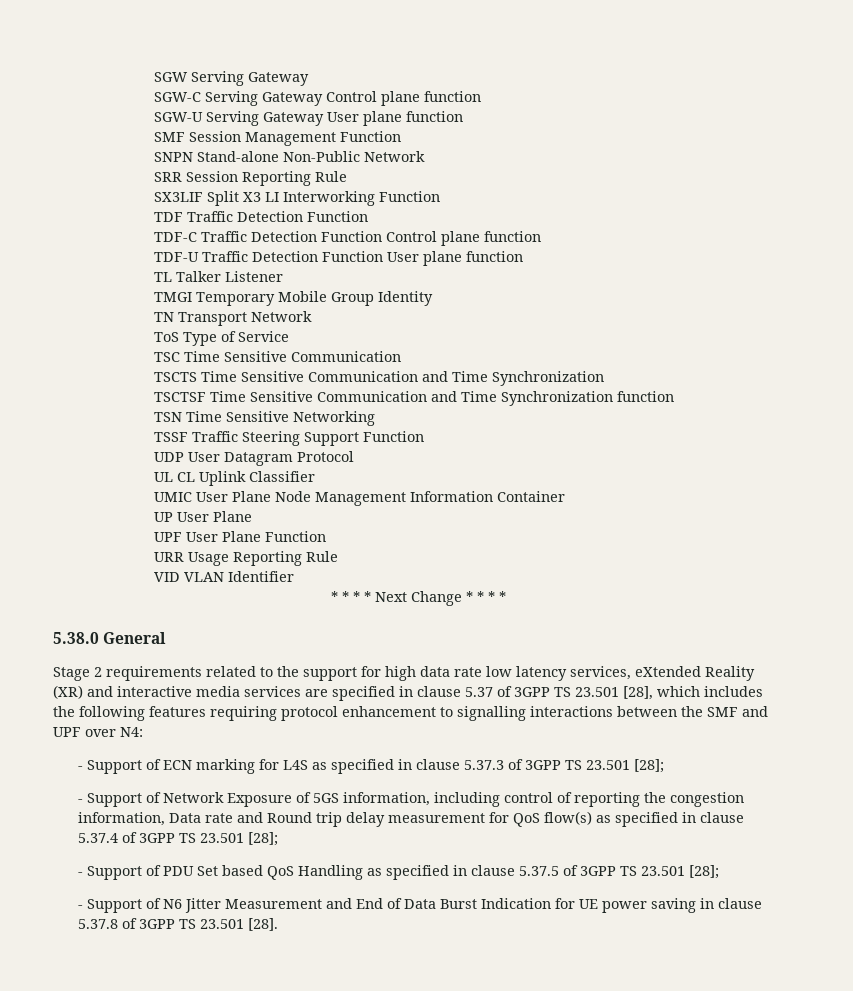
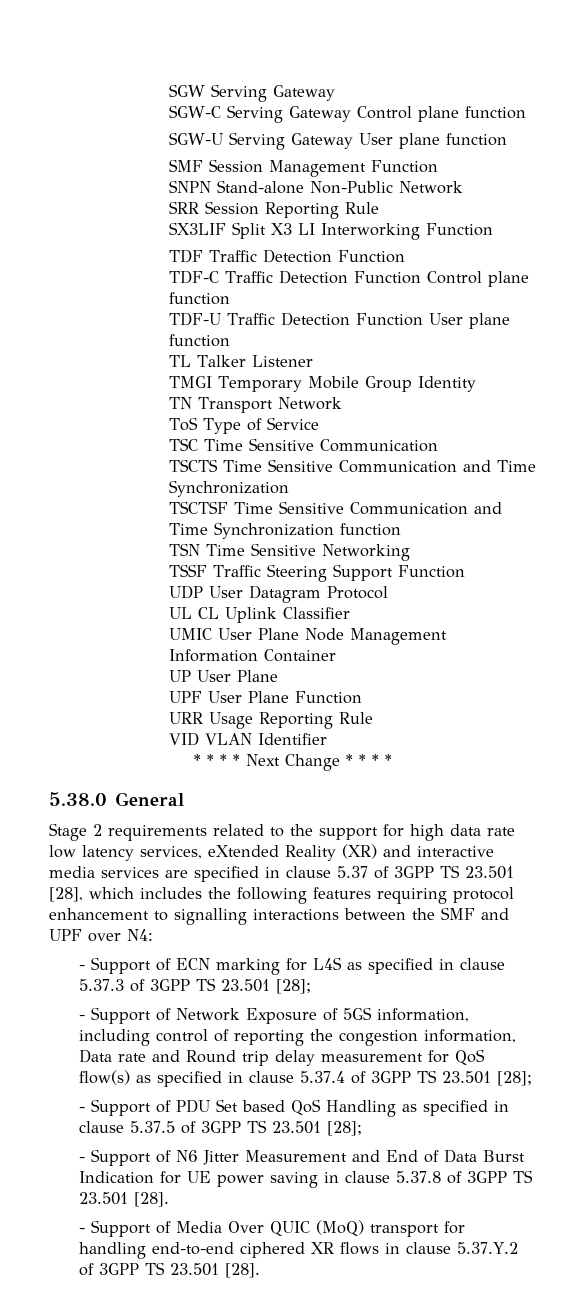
(279, 924) none -> [79,1220,466,1237] [79,1242,519,1259] [79,1262,261,1278] // - Support of Media Over QUIC (MoQ) transport for handling end-to-end ciphered XR flows in clause 5.37.Y.2 of 3GPP TS 23.501 [28].

